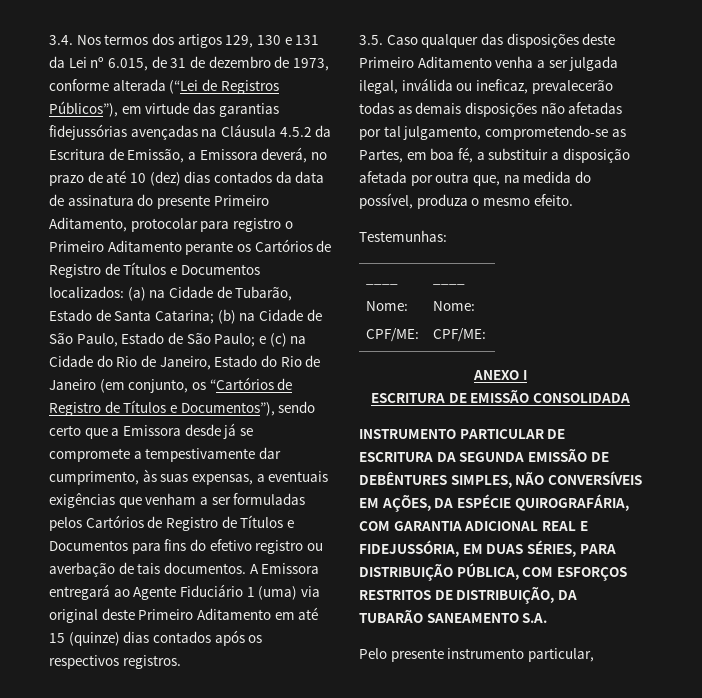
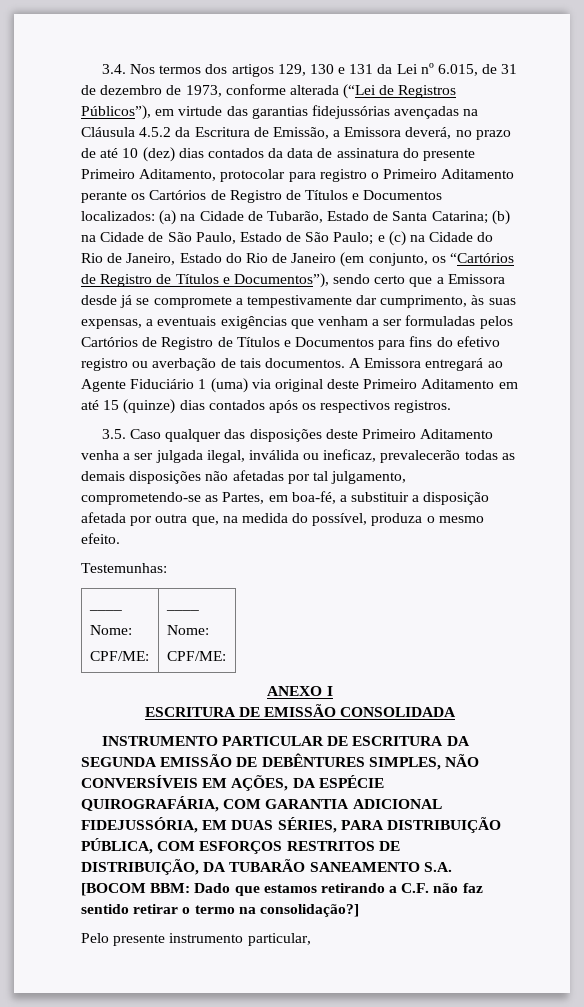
[430,147,473,163] boa fé, -> [291,491,336,504] boa-fé,
[541,521,588,531] REAL E -> (442, 804) none
(548, 618) none -> [81,883,483,896] [81,904,359,917] [BOCOM BBM: Dado que estamos retirando a C.F. não faz sentido retirar o termo na consolidação?]

